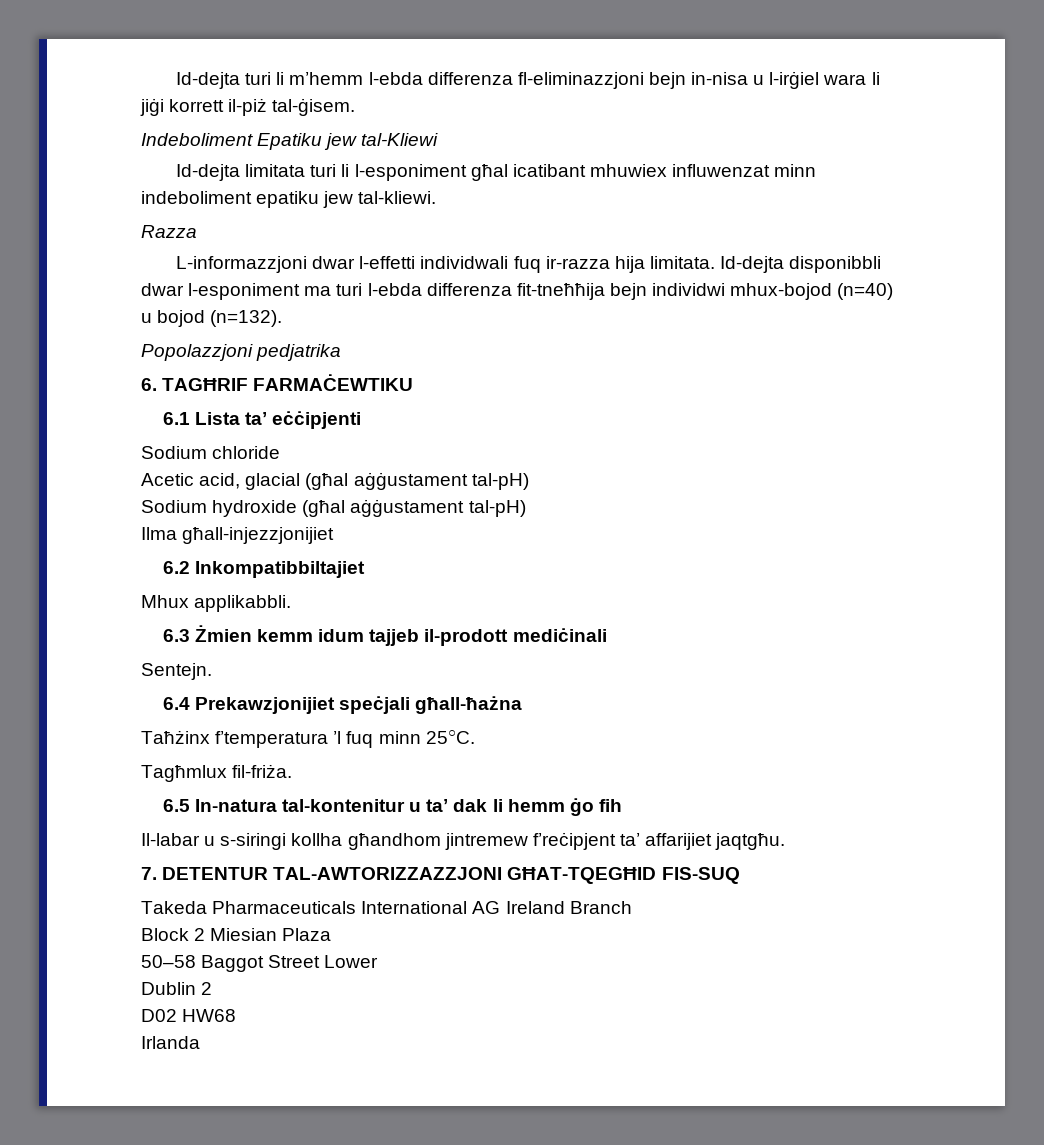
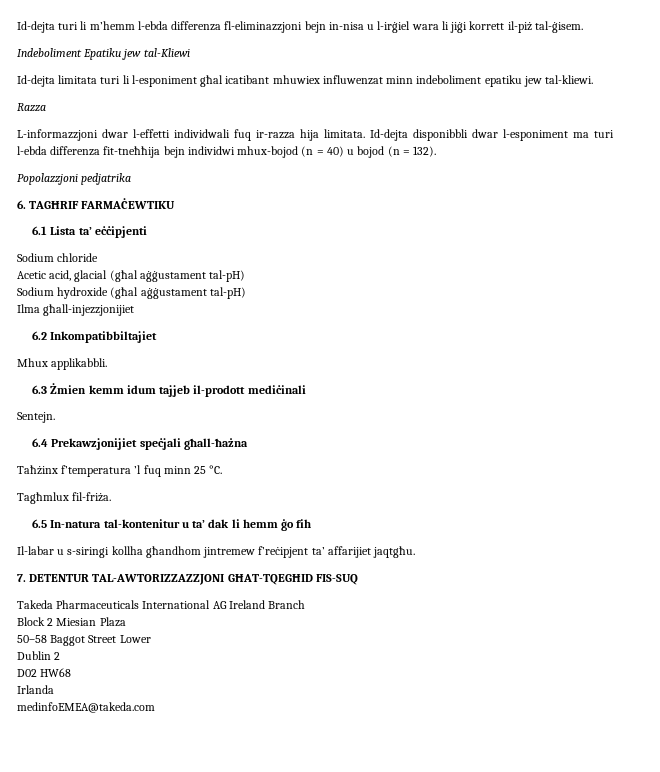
[837,283,894,300] [141,310,283,327] (n=40) u bojod (n=132). -> [301,146,437,158] (n = 40) u bojod (n = 132).
[425,730,475,744] 25○C. -> [194,465,223,474] 25 °C.
(200, 1042) none -> [17,702,155,713] // medinfoEMEA@takeda.com

